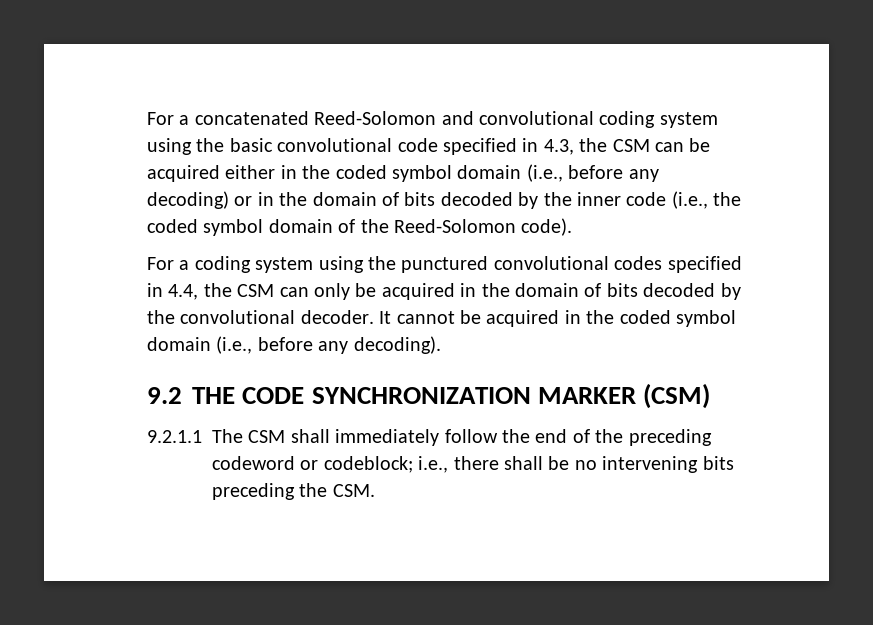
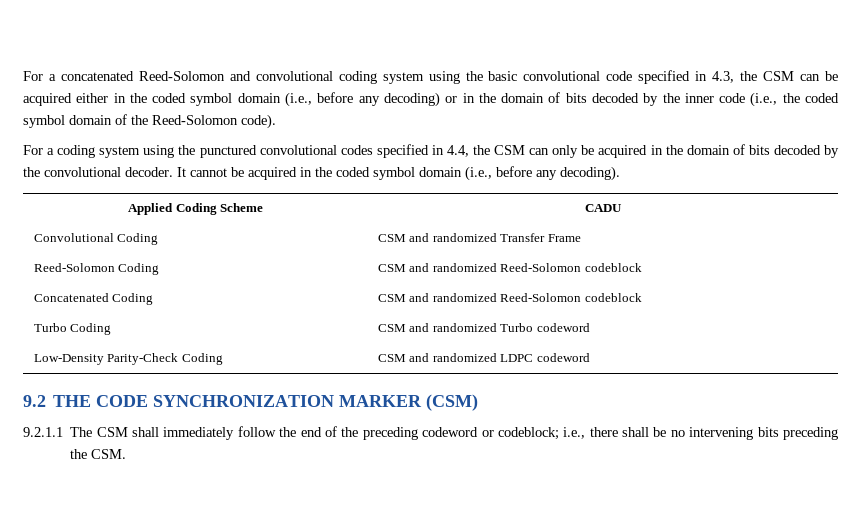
(441, 345) none -> [127,203,264,215] [584,204,622,212] [33,233,159,245] [377,233,581,242] [33,263,160,275] [377,263,642,272] [33,293,154,305] [377,293,642,302] [33,323,112,335] [377,323,590,332] [33,353,223,365] [377,353,590,362] // Applied Coding Scheme | CADU // Convolutional Coding | CSM and randomized Transfer Frame // Reed-Solomon Coding | CSM and randomized Reed-Solomon codeblock // Concatenated Coding | CSM and randomized Reed-Solomon codeblock // Turbo Coding | CSM and randomized Turbo codeword // Low-Density Parity-Check Coding | CSM and randomized LDPC codeword

